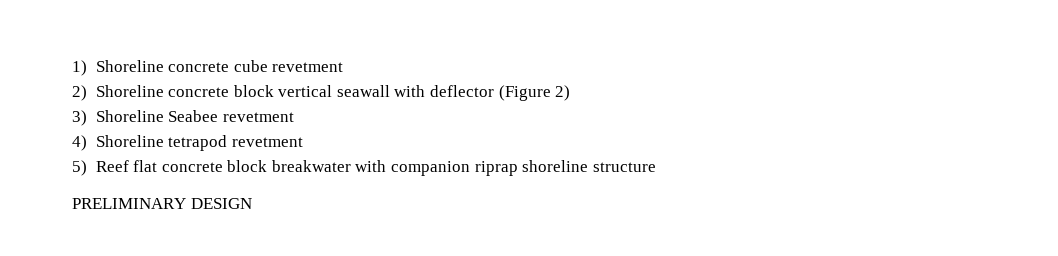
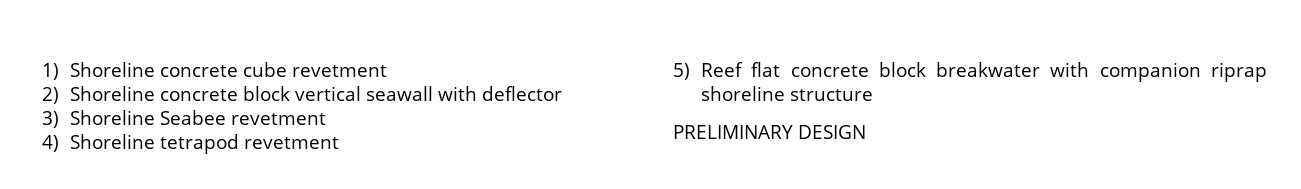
[498,85,571,101] (Figure 2) -> (562, 93) none

